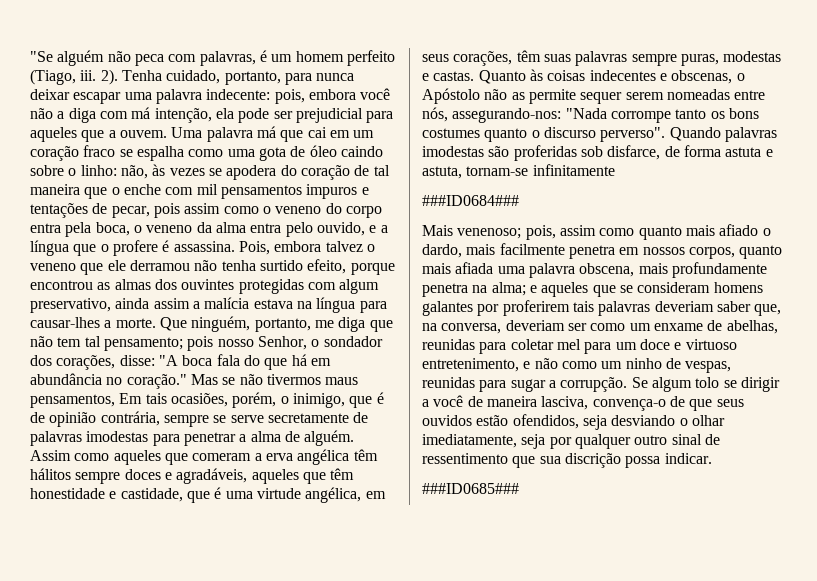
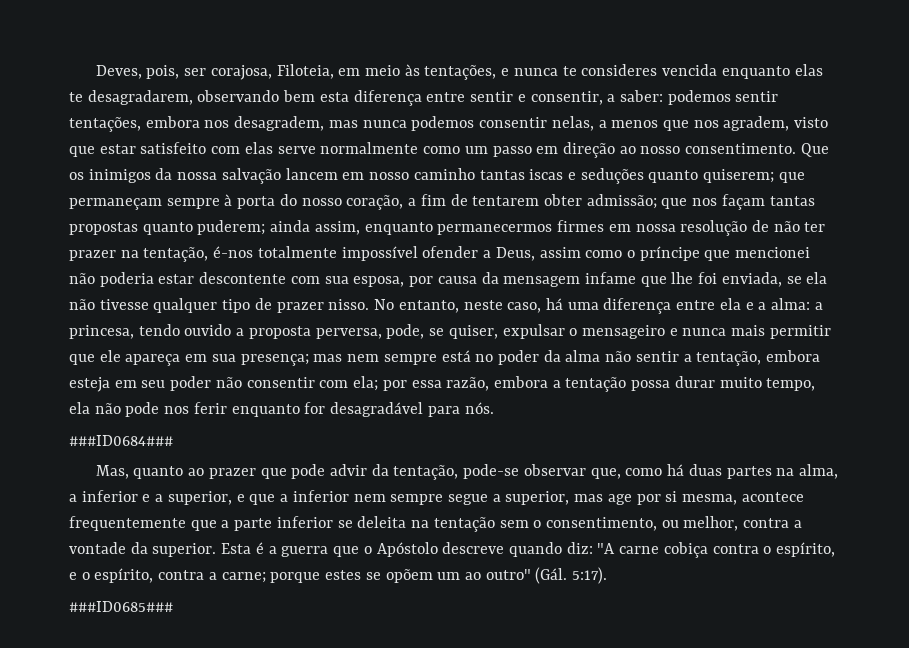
[30,50,395,66] [30,69,355,85] [30,88,391,104] [30,107,394,123] [30,126,375,142] [30,145,383,161] [30,164,390,180] [30,184,369,199] [30,203,382,218] [30,222,388,237] [30,240,375,256] [30,259,395,275] [30,279,380,294] [30,297,387,313] [30,316,393,332] [30,336,383,351] [30,354,331,370] [30,373,359,389] [30,392,384,408] [30,411,369,427] [30,430,355,446] [30,449,378,465] [30,468,355,484] [30,487,386,503] [422,50,782,66] [422,69,745,84] [422,88,766,104] [422,107,759,123] [422,127,777,142] [422,145,773,161] [422,164,615,179] [422,195,519,206] [422,224,771,240] [422,243,783,259] [422,262,767,278] [422,282,763,297] [422,300,782,316] [422,320,778,334] [422,339,737,354] [422,358,732,373] [422,377,780,392] [422,395,744,411] [422,414,725,430] [422,434,720,449] [422,453,712,468] "Se alguém não peca com palavras, é um homem perfeito (Tiago, iii. 2). Tenha cuidado, portanto, para nunca deixar escapar uma palavra indecente: pois, embora você não a diga com má intenção, ela pode ser prejudicial para aqueles que a ouvem. Uma palavra má que cai em um coração fraco se espalha como uma gota de óleo caindo sobre o linho: não, às vezes se apodera do coração de tal maneira que o enche com mil pensamentos impuros e tentações de pecar, pois assim como o veneno do corpo entra pela boca, o veneno da alma entra pelo ouvido, e a língua que o profere é assassina. Pois, embora talvez o veneno que ele derramou não tenha surtido efeito, porque encontrou as almas dos ouvintes protegidas com algum preservativo, ainda assim a malícia estava na língua para causar-lhes a morte. Que ninguém, portanto, me diga que não tem tal pensamento; pois nosso Senhor, o sondador dos corações, disse: "A boca fala do que há em abundância no coração." Mas se não tivermos maus pensamentos, Em tais ocasiões, porém, o inimigo, que é de opinião contrária, sempre se serve secretamente de palavras imodestas para penetrar a alma de alguém. Assim como aqueles que comeram a erva angélica têm hálitos sempre doces e agradáveis, aqueles que têm honestidade e castidade, que é uma virtude angélica, em seus corações, têm suas palavras sempre puras, modestas e castas. Quanto às coisas indecentes e obscenas, o Apóstolo não as permite sequer serem nomeadas entre nós, assegurando-nos: "Nada corrompe tanto os bons costumes quanto o discurso perverso". Quando palavras imodestas são proferidas sob disfarce, de forma astuta e astuta, tornam-se infinitamente // ###ID0684### // Mais venenoso; pois, assim como quanto mais afiado o dardo, mais facilmente penetra em nossos corpos, quanto mais afiada uma palavra obscena, mais profundamente penetra na alma; e aqueles que se consideram homens galantes por proferirem tais palavras deveriam saber que, na conversa, deveriam ser como um enxame de abelhas, reunidas para coletar mel para um doce e virtuoso entretenimento, e não como um ninho de vespas, reunidas para sugar a corrupção. Se algum tolo se dirigir a você de maneira lasciva, convença-o de que seus ouvidos estão ofendidos, seja desviando o olhar imediatamente, seja por qualquer outro sinal de ressentimento que sua discrição possa indicar. -> [95,64,823,80] [69,90,779,106] [69,116,829,132] [69,142,829,158] [69,168,805,184] [69,194,815,210] [69,220,826,236] [69,246,811,262] [69,272,828,287] [69,298,823,314] [69,324,831,339] [69,350,821,366] [69,376,816,392] [69,402,494,417] [69,435,173,446] [95,464,838,480] [69,490,804,505] [69,516,802,532] [69,542,836,558] [69,567,608,584] Deves, pois, ser corajosa, Filoteia, em meio às tentações, e nunca te consideres vencida enquanto elas te desagradarem, observando bem esta diferença entre sentir e consentir, a saber: podemos sentir tentações, embora nos desagradem, mas nunca podemos consentir nelas, a menos que nos agradem, visto que estar satisfeito com elas serve normalmente como um passo em direção ao nosso consentimento. Que os inimigos da nossa salvação lancem em nosso caminho tantas iscas e seduções quanto quiserem; que permaneçam sempre à porta do nosso coração, a fim de tentarem obter admissão; que nos façam tantas propostas quanto puderem; ainda assim, enquanto permanecermos firmes em nossa resolução de não ter prazer na tentação, é-nos totalmente impossível ofender a Deus, assim como o príncipe que mencionei não poderia estar descontente com sua esposa, por causa da mensagem infame que lhe foi enviada, se ela não tivesse qualquer tipo de prazer nisso. No entanto, neste caso, há uma diferença entre ela e a alma: a princesa, tendo ouvido a proposta perversa, pode, se quiser, expulsar o mensageiro e nunca mais permitir que ele apareça em sua presença; mas nem sempre está no poder da alma não sentir a tentação, embora esteja em seu poder não consentir com ela; por essa razão, embora a tentação possa durar muito tempo, ela não pode nos ferir enquanto for desagradável para nós. // ###ID0684### // Mas, quanto ao prazer que pode advir da tentação, pode-se observar que, como há duas partes na alma, a inferior e a superior, e que a inferior nem sempre segue a superior, mas age por si mesma, acontece frequentemente que a parte inferior se deleita na tentação sem o consentimento, ou melhor, contra a vontade da superior. Esta é a guerra que o Apóstolo descreve quando diz: "A carne cobiça contra o espírito, e o espírito, contra a carne; porque estes se opõem um ao outro" (Gál. 5:17).

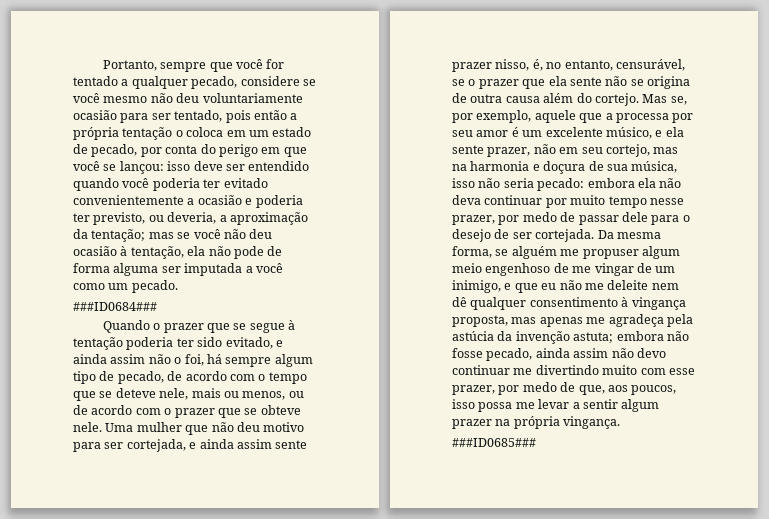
[95,64,823,80] [69,90,779,106] [69,116,829,132] [69,142,829,158] [69,168,805,184] [69,194,815,210] [69,220,826,236] [69,246,811,262] [69,272,828,287] [69,298,823,314] [69,324,831,339] [69,350,821,366] [69,376,816,392] [69,402,494,417] [69,435,173,446] [95,464,838,480] [69,490,804,505] [69,516,802,532] [69,542,836,558] [69,567,608,584] Deves, pois, ser corajosa, Filoteia, em meio às tentações, e nunca te consideres vencida enquanto elas te desagradarem, observando bem esta diferença entre sentir e consentir, a saber: podemos sentir tentações, embora nos desagradem, mas nunca podemos consentir nelas, a menos que nos agradem, visto que estar satisfeito com elas serve normalmente como um passo em direção ao nosso consentimento. Que os inimigos da nossa salvação lancem em nosso caminho tantas iscas e seduções quanto quiserem; que permaneçam sempre à porta do nosso coração, a fim de tentarem obter admissão; que nos façam tantas propostas quanto puderem; ainda assim, enquanto permanecermos firmes em nossa resolução de não ter prazer na tentação, é-nos totalmente impossível ofender a Deus, assim como o príncipe que mencionei não poderia estar descontente com sua esposa, por causa da mensagem infame que lhe foi enviada, se ela não tivesse qualquer tipo de prazer nisso. No entanto, neste caso, há uma diferença entre ela e a alma: a princesa, tendo ouvido a proposta perversa, pode, se quiser, expulsar o mensageiro e nunca mais permitir que ele apareça em sua presença; mas nem sempre está no poder da alma não sentir a tentação, embora esteja em seu poder não consentir com ela; por essa razão, embora a tentação possa durar muito tempo, ela não pode nos ferir enquanto for desagradável para nós. // ###ID0684### // Mas, quanto ao prazer que pode advir da tentação, pode-se observar que, como há duas partes na alma, a inferior e a superior, e que a inferior nem sempre segue a superior, mas age por si mesma, acontece frequentemente que a parte inferior se deleita na tentação sem o consentimento, ou melhor, contra a vontade da superior. Esta é a guerra que o Apóstolo descreve quando diz: "A carne cobiça contra o espírito, e o espírito, contra a carne; porque estes se opõem um ao outro" (Gál. 5:17). -> [102,59,285,72] [73,76,316,89] [73,93,303,103] [73,110,298,123] [73,127,312,140] [73,144,307,157] [73,161,310,174] [73,178,268,191] [73,195,303,208] [73,212,308,225] [73,229,273,242] [73,246,283,259] [73,263,283,276] [73,280,178,293] [73,302,157,311] [102,320,296,333] [73,337,283,350] [73,354,313,367] [73,371,307,384] [73,388,304,401] [73,405,301,418] [73,422,305,435] [73,439,308,452] [452,59,685,72] [452,76,690,89] [452,93,687,106] [452,110,694,123] [452,127,684,139] [452,144,679,157] [452,161,678,174] [452,178,682,191] [452,195,684,208] [452,212,690,225] [452,229,661,242] [452,246,680,259] [452,263,676,276] [452,280,679,293] [452,297,686,310] [452,314,693,327] [452,331,689,344] [452,348,666,361] [452,365,695,375] [452,382,677,395] [452,399,660,412] [452,416,621,429] Portanto, sempre que você for tentado a qualquer pecado, considere se você mesmo não deu voluntariamente ocasião para ser tentado, pois então a própria tentação o coloca em um estado de pecado, por conta do perigo em que você se lançou: isso deve ser entendido quando você poderia ter evitado convenientemente a ocasião e poderia ter previsto, ou deveria, a aproximação da tentação; mas se você não deu ocasião à tentação, ela não pode de forma alguma ser imputada a você como um pecado. // ###ID0684### // Quando o prazer que se segue à tentação poderia ter sido evitado, e ainda assim não o foi, há sempre algum tipo de pecado, de acordo com o tempo que se deteve nele, mais ou menos, ou de acordo com o prazer que se obteve nele. Uma mulher que não deu motivo para ser cortejada, e ainda assim sente prazer nisso, é, no entanto, censurável, se o prazer que ela sente não se origina de outra causa além do cortejo. Mas se, por exemplo, aquele que a processa por seu amor é um excelente músico, e ela sente prazer, não em seu cortejo, mas na harmonia e doçura de sua música, isso não seria pecado: embora ela não deva continuar por muito tempo nesse prazer, por medo de passar dele para o desejo de ser cortejada. Da mesma forma, se alguém me propuser algum meio engenhoso de me vingar de um inimigo, e que eu não me deleite nem dê qualquer consentimento à vingança proposta, mas apenas me agradeça pela astúcia da invenção astuta; embora não fosse pecado, ainda assim não devo continuar me divertindo muito com esse prazer, por medo de que, aos poucos, isso possa me levar a sentir algum prazer na própria vingança.

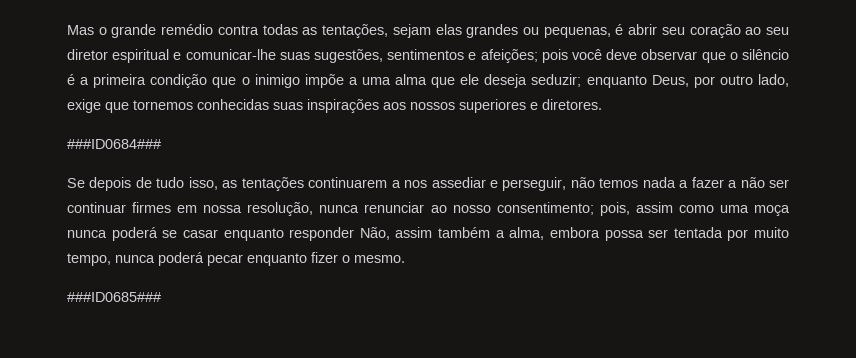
[102,59,285,72] [73,76,316,89] [73,93,303,103] [73,110,298,123] [73,127,312,140] [73,144,307,157] [73,161,310,174] [73,178,268,191] [73,195,303,208] [73,212,308,225] [73,229,273,242] [73,246,283,259] [73,263,283,276] [73,280,178,293] [73,302,157,311] [102,320,296,333] [73,337,283,350] [73,354,313,367] [73,371,307,384] [73,388,304,401] [73,405,301,418] [73,422,305,435] [73,439,308,452] [452,59,685,72] [452,76,690,89] [452,93,687,106] [452,110,694,123] [452,127,684,139] [452,144,679,157] [452,161,678,174] [452,178,682,191] [452,195,684,208] [452,212,690,225] [452,229,661,242] [452,246,680,259] [452,263,676,276] [452,280,679,293] [452,297,686,310] [452,314,693,327] [452,331,689,344] [452,348,666,361] [452,365,695,375] [452,382,677,395] [452,399,660,412] [452,416,621,429] Portanto, sempre que você for tentado a qualquer pecado, considere se você mesmo não deu voluntariamente ocasião para ser tentado, pois então a própria tentação o coloca em um estado de pecado, por conta do perigo em que você se lançou: isso deve ser entendido quando você poderia ter evitado convenientemente a ocasião e poderia ter previsto, ou deveria, a aproximação da tentação; mas se você não deu ocasião à tentação, ela não pode de forma alguma ser imputada a você como um pecado. // ###ID0684### // Quando o prazer que se segue à tentação poderia ter sido evitado, e ainda assim não o foi, há sempre algum tipo de pecado, de acordo com o tempo que se deteve nele, mais ou menos, ou de acordo com o prazer que se obteve nele. Uma mulher que não deu motivo para ser cortejada, e ainda assim sente prazer nisso, é, no entanto, censurável, se o prazer que ela sente não se origina de outra causa além do cortejo. Mas se, por exemplo, aquele que a processa por seu amor é um excelente músico, e ela sente prazer, não em seu cortejo, mas na harmonia e doçura de sua música, isso não seria pecado: embora ela não deva continuar por muito tempo nesse prazer, por medo de passar dele para o desejo de ser cortejada. Da mesma forma, se alguém me propuser algum meio engenhoso de me vingar de um inimigo, e que eu não me deleite nem dê qualquer consentimento à vingança proposta, mas apenas me agradeça pela astúcia da invenção astuta; embora não fosse pecado, ainda assim não devo continuar me divertindo muito com esse prazer, por medo de que, aos poucos, isso possa me levar a sentir algum prazer na própria vingança. -> [67,24,789,38] [67,49,790,63] [67,74,789,88] [67,99,602,113] [67,139,161,149] [67,177,790,191] [67,202,790,216] [67,227,789,241] [67,252,405,266] Mas o grande remédio contra todas as tentações, sejam elas grandes ou pequenas, é abrir seu coração ao seu diretor espiritual e comunicar-lhe suas sugestões, sentimentos e afeições; pois você deve observar que o silêncio é a primeira condição que o inimigo impõe a uma alma que ele deseja seduzir; enquanto Deus, por outro lado, exige que tornemos conhecidas suas inspirações aos nossos superiores e diretores. // ###ID0684### // Se depois de tudo isso, as tentações continuarem a nos assediar e perseguir, não temos nada a fazer a não ser continuar firmes em nossa resolução, nunca renunciar ao nosso consentimento; pois, assim como uma moça nunca poderá se casar enquanto responder Não, assim também a alma, embora possa ser tentada por muito tempo, nunca poderá pecar enquanto fizer o mesmo.

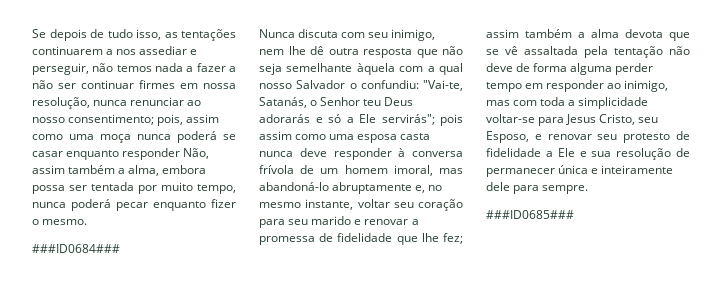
[67,24,789,38] [67,49,790,63] [67,74,789,88] [67,99,602,113] [67,139,161,149] Mas o grande remédio contra todas as tentações, sejam elas grandes ou pequenas, é abrir seu coração ao seu diretor espiritual e comunicar-lhe suas sugestões, sentimentos e afeições; pois você deve observar que o silêncio é a primeira condição que o inimigo impõe a uma alma que ele deseja seduzir; enquanto Deus, por outro lado, exige que tornemos conhecidas suas inspirações aos nossos superiores e diretores. // ###ID0684### // -> (32, 33) none
(405, 259) none -> [32,244,120,253] [259,29,436,41] [259,46,463,58] [259,63,463,75] [259,80,463,91] [259,97,414,108] [259,114,463,126] [259,131,431,143] [259,148,463,160] [259,165,463,176] [259,182,443,194] [259,199,463,211] [259,216,419,228] [259,233,463,245] [486,29,690,41] [486,46,690,58] [486,63,654,75] [486,80,669,92] [486,97,649,109] [486,114,659,126] [486,131,690,143] [486,148,690,160] [486,165,674,177] [486,182,589,194] // ###ID0684### // Nunca discuta com seu inimigo, nem lhe dê outra resposta que não seja semelhante àquela com a qual nosso Salvador o confundiu: "Vai-te, Satanás, o Senhor teu Deus adorarás e só a Ele servirás"; pois assim como uma esposa casta nunca deve responder à conversa frívola de um homem imoral, mas abandoná-lo abruptamente e, no mesmo instante, voltar seu coração para seu marido e renovar a promessa de fidelidade que lhe fez; assim também a alma devota que se vê assaltada pela tentação não deve de forma alguma perder tempo em responder ao inimigo, mas com toda a simplicidade voltar-se para Jesus Cristo, seu Esposo, e renovar seu protesto de fidelidade a Ele e sua resolução de permanecer única e inteiramente dele para sempre.

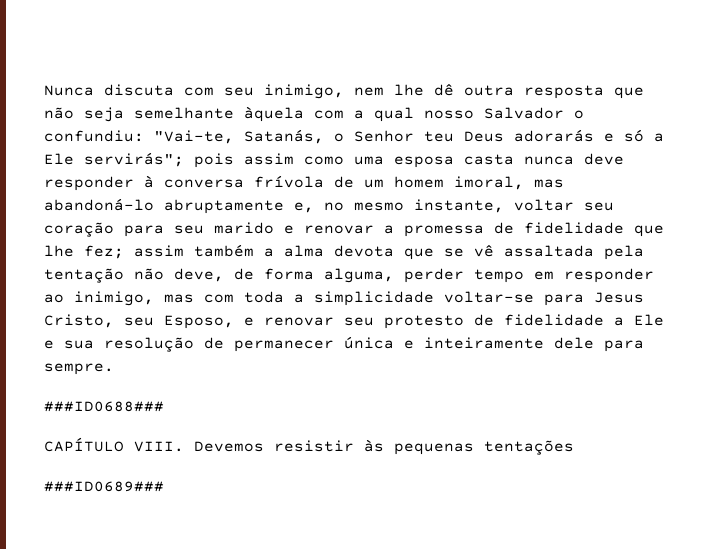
[32,29,236,41] [32,46,198,55] [32,63,237,75] [32,80,236,89] [32,97,202,109] [32,114,220,126] [32,131,236,143] [32,148,210,160] [32,165,207,176] [32,182,236,194] [32,199,236,211] [32,219,88,225] [32,244,120,253] Se depois de tudo isso, as tentações continuarem a nos assediar e perseguir, não temos nada a fazer a não ser continuar firmes em nossa resolução, nunca renunciar ao nosso consentimento; pois, assim como uma moça nunca poderá se casar enquanto responder Não, assim também a alma, embora possa ser tentada por muito tempo, nunca poderá pecar enquanto fizer o mesmo. // ###ID0684### // -> (44, 90) none
[486,63,513,72] deve -> [174,268,224,282] deve,
[570,63,613,75] alguma -> [324,268,394,283] alguma,
[486,210,574,219] ###ID0685### -> [44,401,164,412] [44,437,574,455] [44,481,164,492] ###ID0688### // CAPÍTULO VIII. Devemos resistir às pequenas tentações // ###ID0689###

